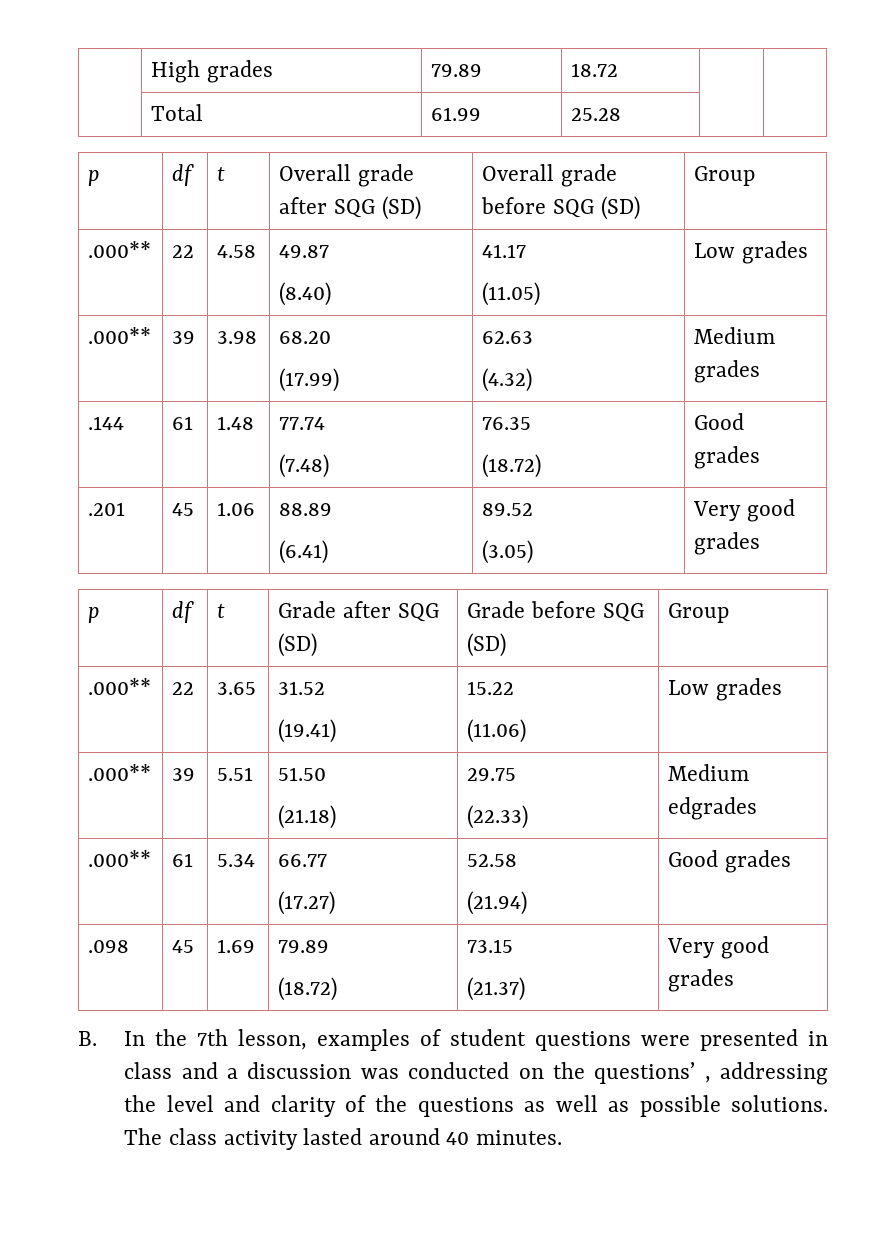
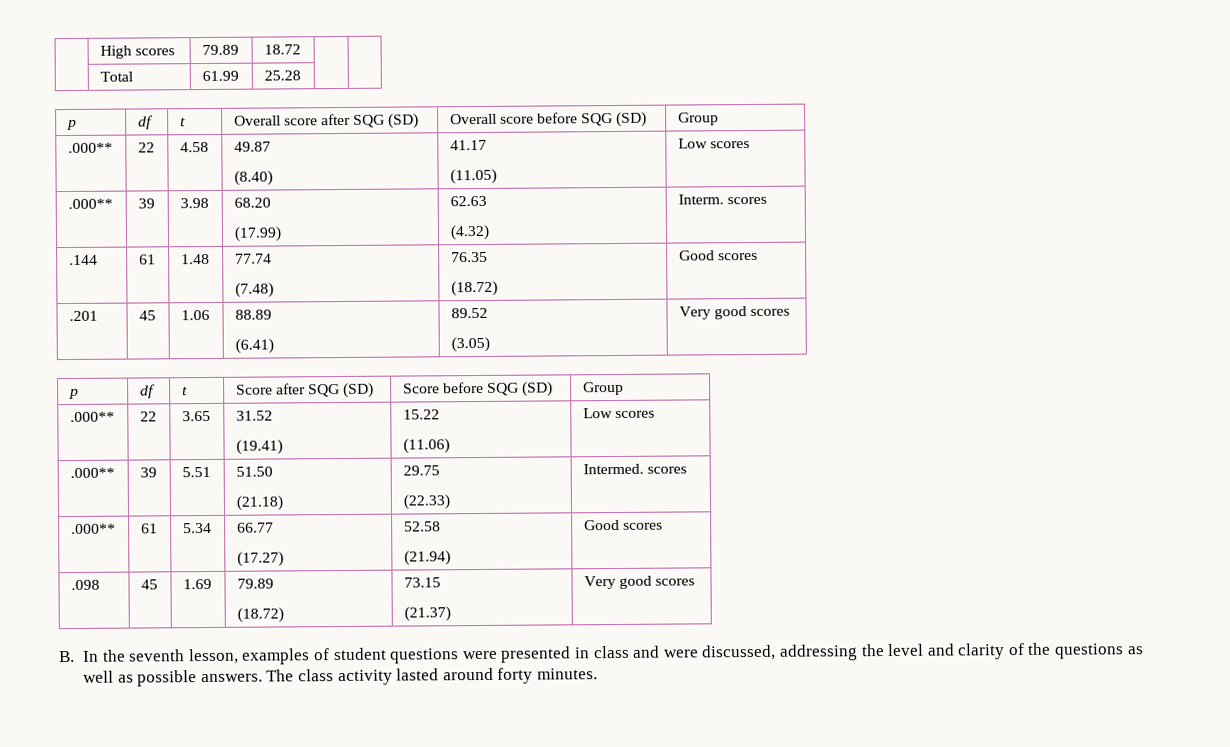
[206,60,273,83] grades -> [134,48,175,56] scores
[357,164,414,187] grade -> [283,118,318,126] score
[560,164,617,187] grade -> [499,116,534,124] score
[741,241,808,264] grades -> [709,141,750,149] scores
[694,327,776,344] [694,360,761,383] Medium grades -> [677,194,767,205] Interm. scores
[694,446,761,469] grades -> [717,252,758,261] scores
[694,532,761,555] [88,607,100,623] [172,601,195,623] [217,604,226,618] [278,601,439,622] [278,633,318,657] [467,601,526,618] grades // p | df | t | Grade after SQG (SD) | Grade -> [749,308,790,317] [68,388,79,400] [139,384,156,399] [181,386,188,396] [235,382,375,398] [402,383,440,394] scores // p | df | t | Score after SQG (SD) | Score
[715,678,782,701] grades -> [614,410,655,419] scores
[668,764,750,781] [668,797,758,820] Medium edgrades -> [582,463,687,475] Intermed. scores
[724,850,791,873] grades -> [622,522,663,530] scores
[668,969,735,992] grades -> [654,578,695,586] scores
[197,1029,229,1046] 7th -> [129,649,186,662] seventh
[227,1062,711,1084] a discussion was conducted on the questions’ , -> [663,644,777,661] were discussed,
[731,1095,828,1112] solutions. -> [200,673,263,683] answers.
[446,1132,470,1145] 40 -> [497,667,534,684] forty

